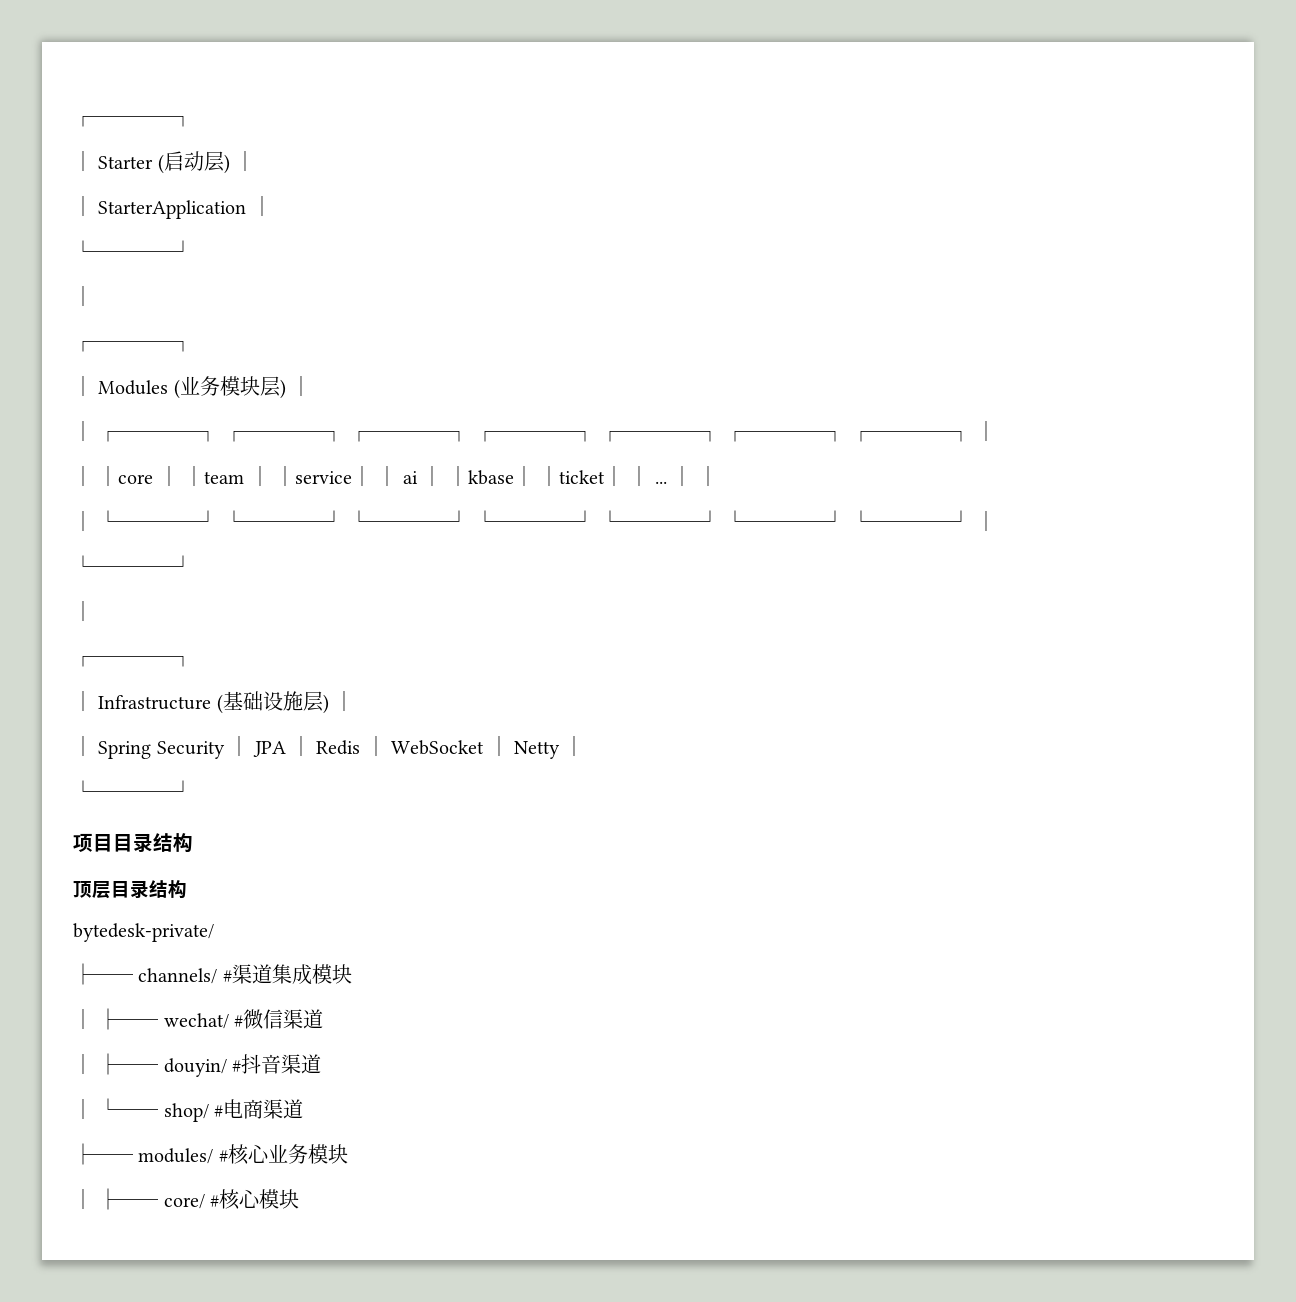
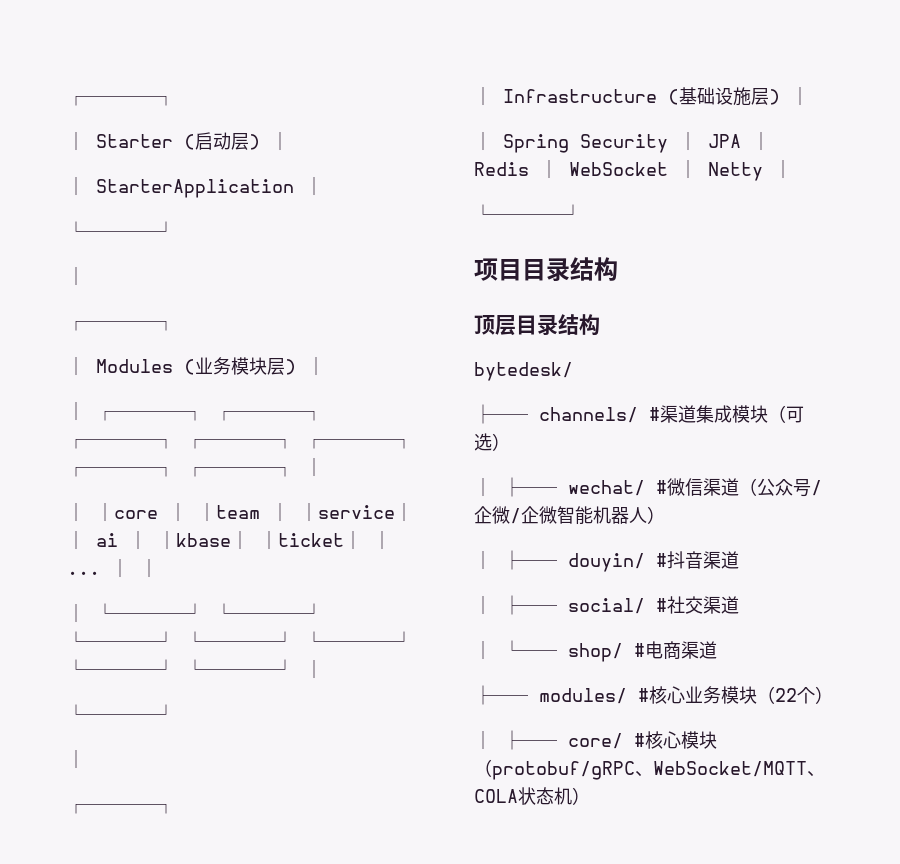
[73,923,214,942] bytedesk-private/ -> [474,362,573,381] bytedesk/
(352, 974) none -> [768,405,804,423] [474,433,510,451] （可选）
(324, 1019) none -> [739,478,822,497] [474,506,665,525] （公众号/企微/企微智能机器人）
(322, 1064) none -> [474,595,739,615] // │ ├── social/ #社交渠道
(348, 1154) none -> [757,686,833,704] （22个）
(300, 1199) none -> [474,759,825,780] [474,787,590,805] （protobuf/gRPC、WebSocket/MQTT、COLA状态机）

